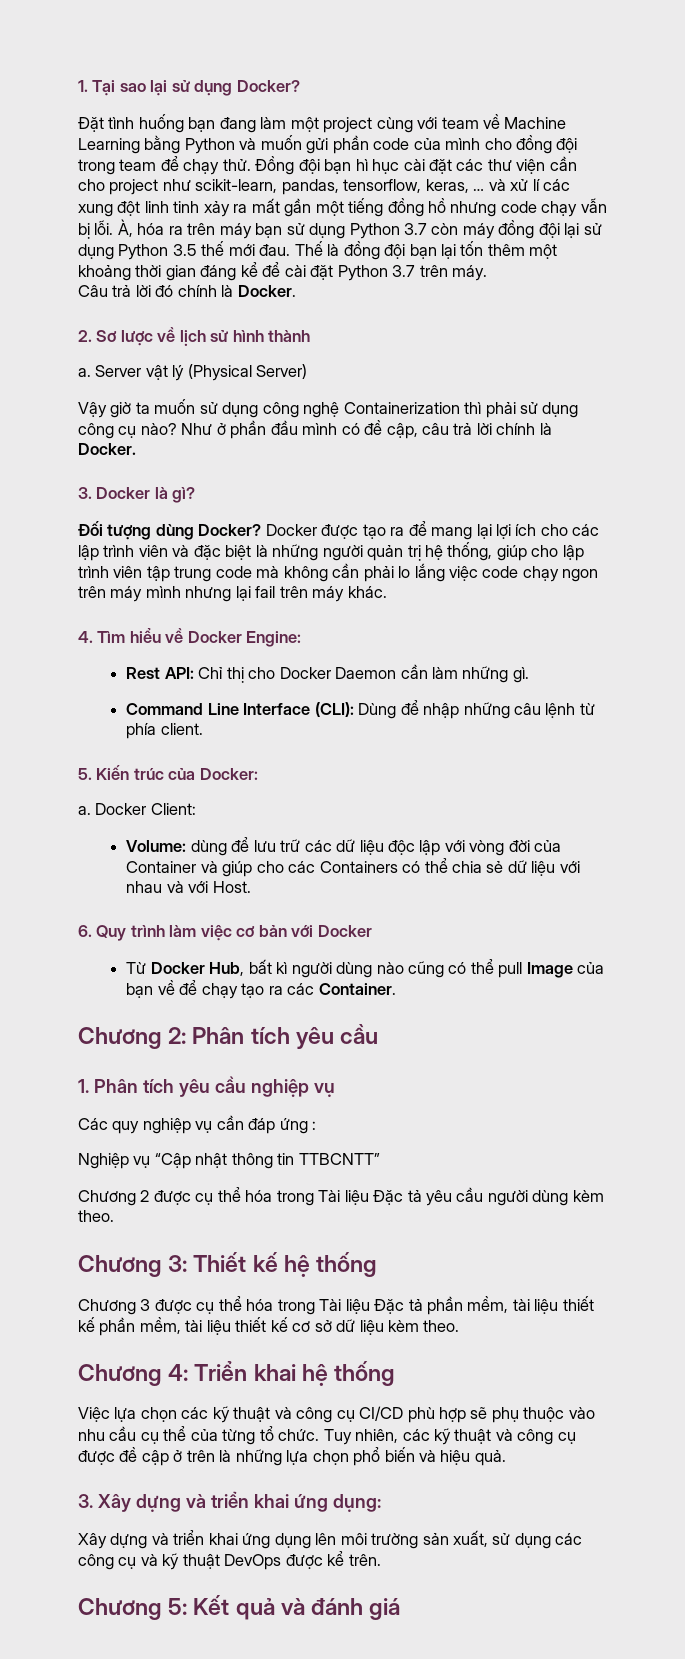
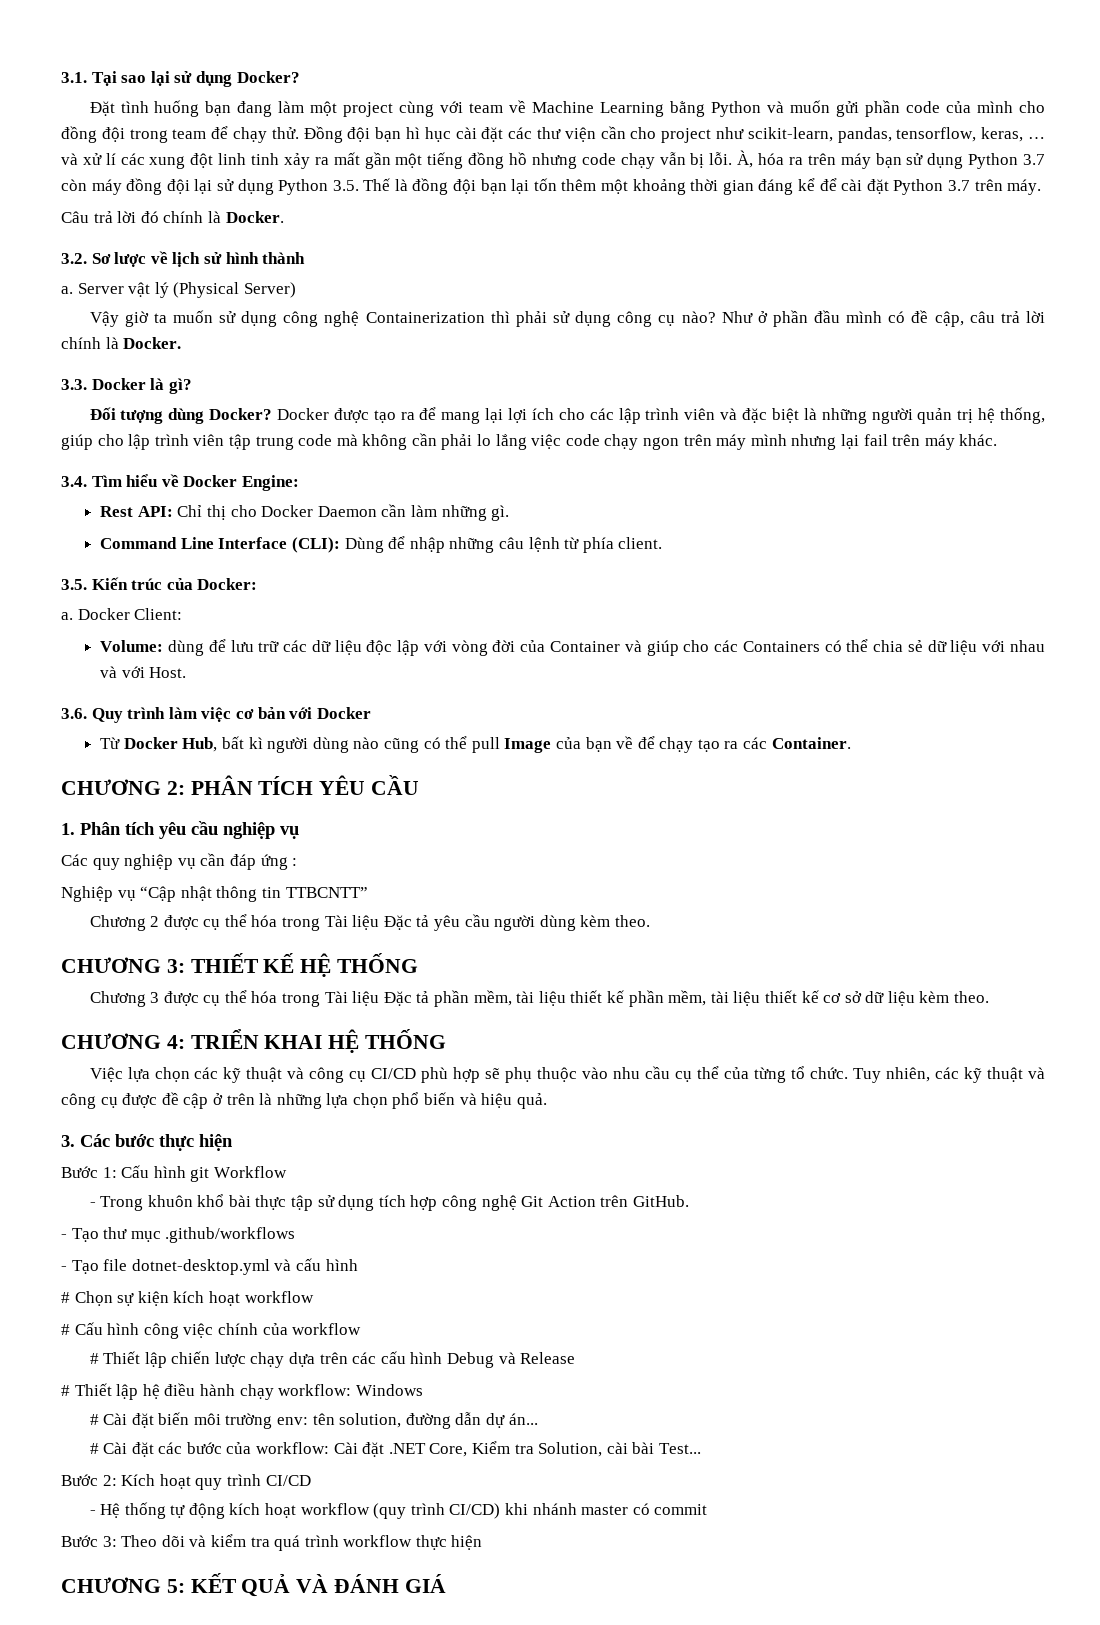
[78,80,88,92] 1. -> [61,72,87,83] 3.1.
[172,241,291,256] 3.5 thế mới đau. -> [332,180,359,191] 3.5.
[78,330,92,342] 2. -> [61,253,87,264] 3.2.
[78,487,92,499] 3. -> [61,379,87,390] 3.3.
[78,631,93,643] 4. -> [61,476,87,487] 3.4.
[78,768,92,780] 5. -> [61,579,87,590] 3.5.
[78,925,92,937] 6. -> [61,708,87,719] 3.6.
[78,1024,379,1049] Chương 2: Phân tích yêu cầu -> [61,775,420,795] CHƯƠNG 2: PHÂN TÍCH YÊU CẦU
[78,1252,378,1277] Chương 3: Thiết kế hệ thống -> [61,953,419,977] CHƯƠNG 3: THIẾT KẾ HỆ THỐNG
[78,1361,396,1386] Chương 4: Triển khai hệ thống -> [61,1029,447,1053] CHƯƠNG 4: TRIỂN KHAI HỆ THỐNG
[97,1491,381,1512] [78,1530,583,1549] [78,1551,381,1570] [78,1595,401,1620] Xây dựng và triển khai ứng dụng: // Xây dựng và triển khai ứng dụng lên môi trường sản xuất, sử dụng các công cụ và kỹ thuật DevOps được kể trên. // Chương 5: Kết quả và đánh giá -> [80,1134,233,1151] [61,1165,287,1182] [89,1194,689,1211] [61,1227,296,1243] [61,1258,358,1275] [61,1291,314,1306] [61,1322,362,1339] [89,1351,576,1368] [61,1383,423,1400] [89,1412,538,1429] [89,1441,701,1457] [61,1474,311,1490] [89,1502,708,1519] [61,1534,483,1551] [61,1573,446,1597] Các bước thực hiện // Bước 1: Cấu hình git Workflow // - Trong khuôn khổ bài thực tập sử dụng tích hợp công nghệ Git Action trên GitHub. // - Tạo thư mục .github/workflows // - Tạo file dotnet-desktop.yml và cấu hình // # Chọn sự kiện kích hoạt workflow // # Cấu hình công việc chính của workflow // # Thiết lập chiến lược chạy dựa trên các cấu hình Debug và Release // # Thiết lập hệ điều hành chạy workflow: Windows // # Cài đặt biến môi trường env: tên solution, đường dẫn dự án... // # Cài đặt các bước của workflow: Cài đặt .NET Core, Kiểm tra Solution, cài bài Test... // Bước 2: Kích hoạt quy trình CI/CD // - Hệ thống tự động kích hoạt workflow (quy trình CI/CD) khi nhánh master có commit // Bước 3: Theo dõi và kiểm tra quá trình workflow thực hiện // CHƯƠNG 5: KẾT QUẢ VÀ ĐÁNH GIÁ

